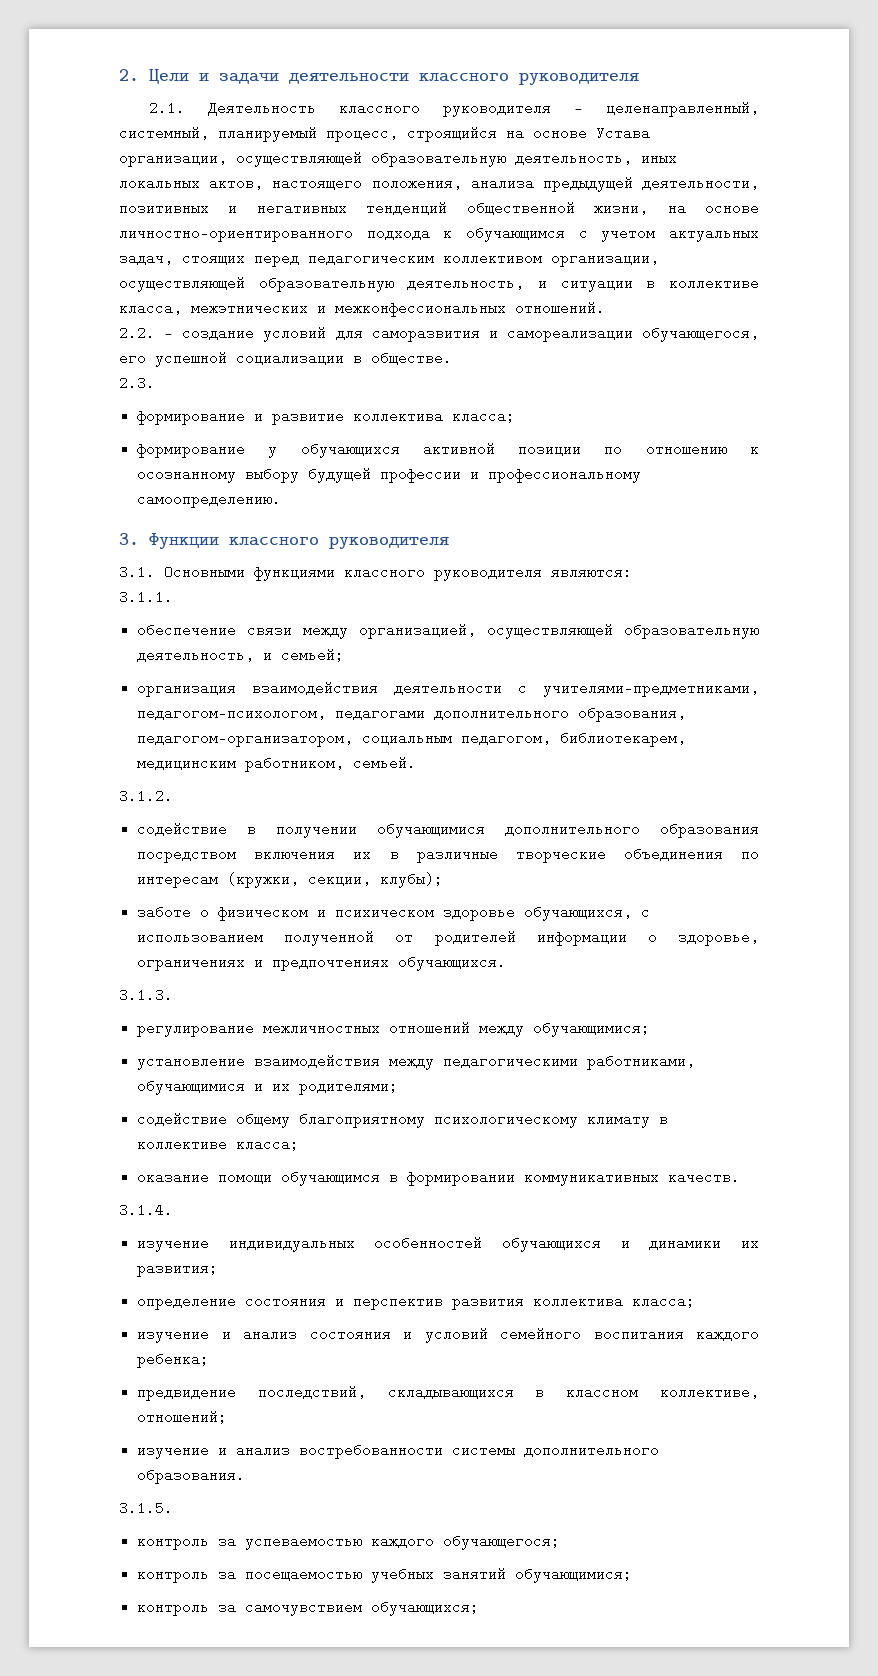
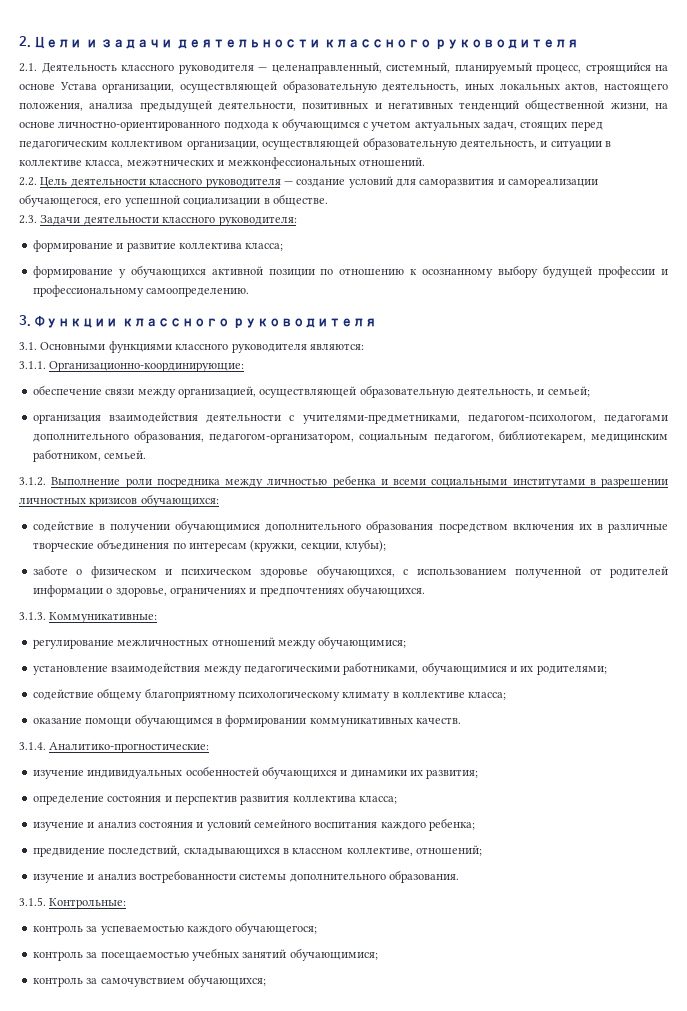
(155, 333) none -> [40,177,281,188] Цель деятельности классного руководителя
(155, 383) none -> [40,215,297,226] Задачи деятельности классного руководителя:
(173, 597) none -> [49,361,245,372] Организационно-координирующие:
(173, 796) none -> [51,475,668,488] [19,494,219,507] Выполнение роли посредника между личностью ребенка и всеми социальными институтами в разрешении личностных кризисов обучающихся:
(173, 995) none -> [49,612,158,623] Коммуникативные:
(173, 1210) none -> [49,742,210,753] Аналитико-прогностические:
(173, 1508) none -> [49,898,127,909] Контрольные:

